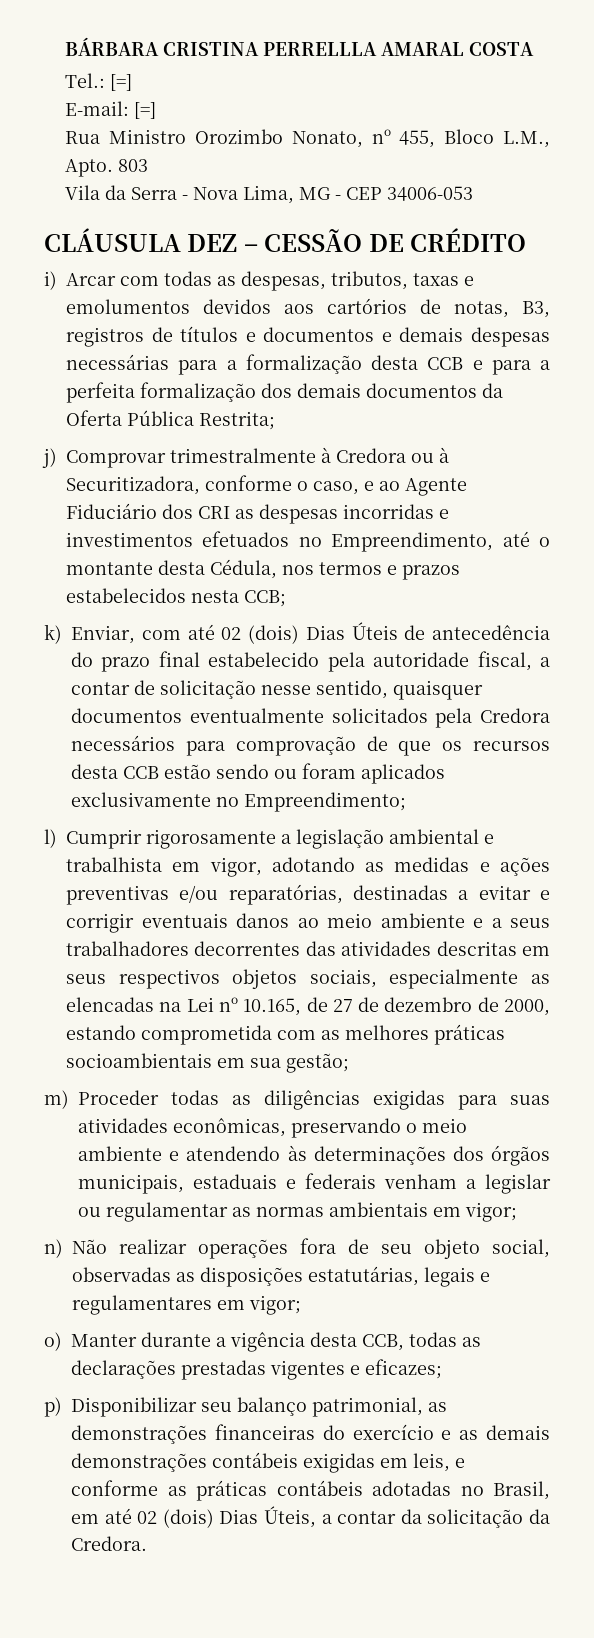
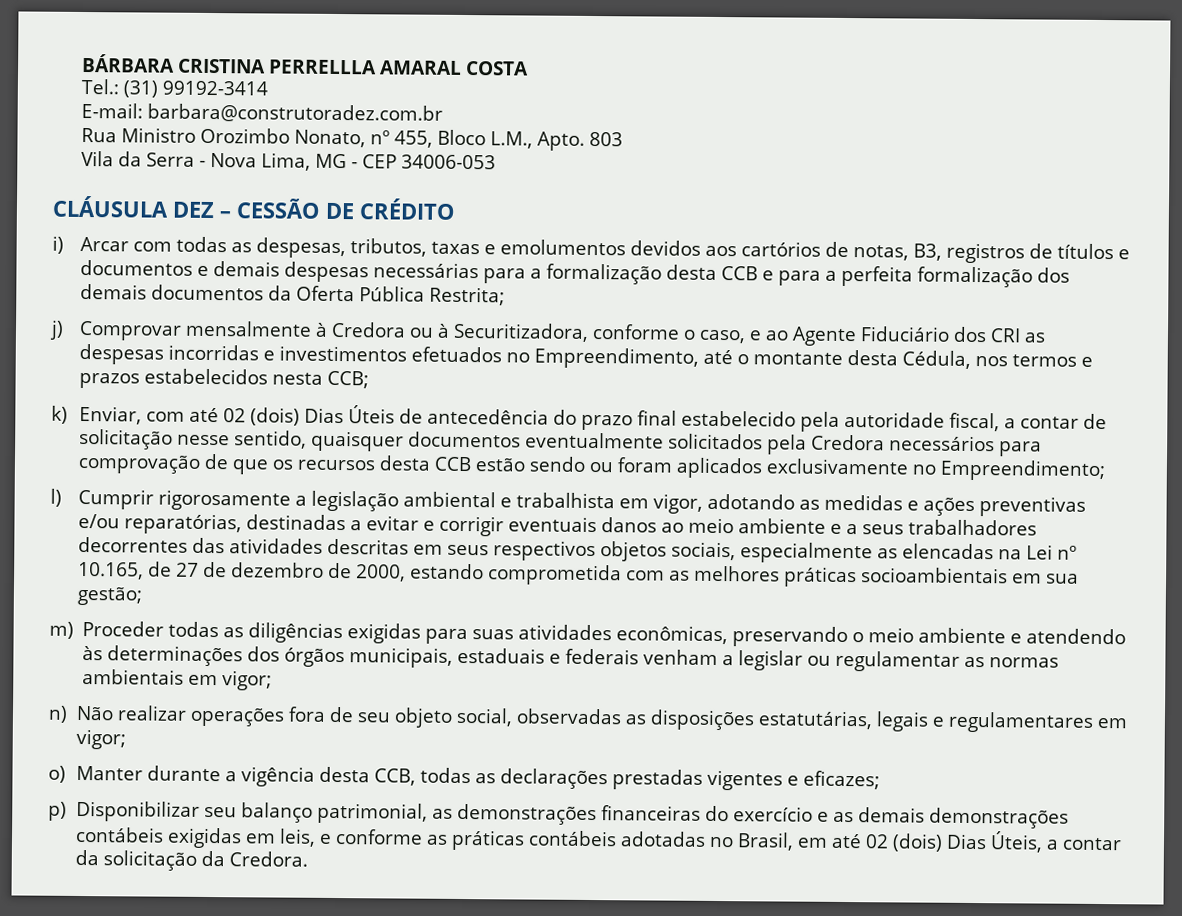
[110,74,133,91] [=] -> [123,80,269,98] (31) 99192-3414
[134,102,157,119] [=] -> [147,103,444,123] barbara@construtoradez.com.br
[170,448,316,463] trimestralmente -> [185,320,313,337] mensalmente

